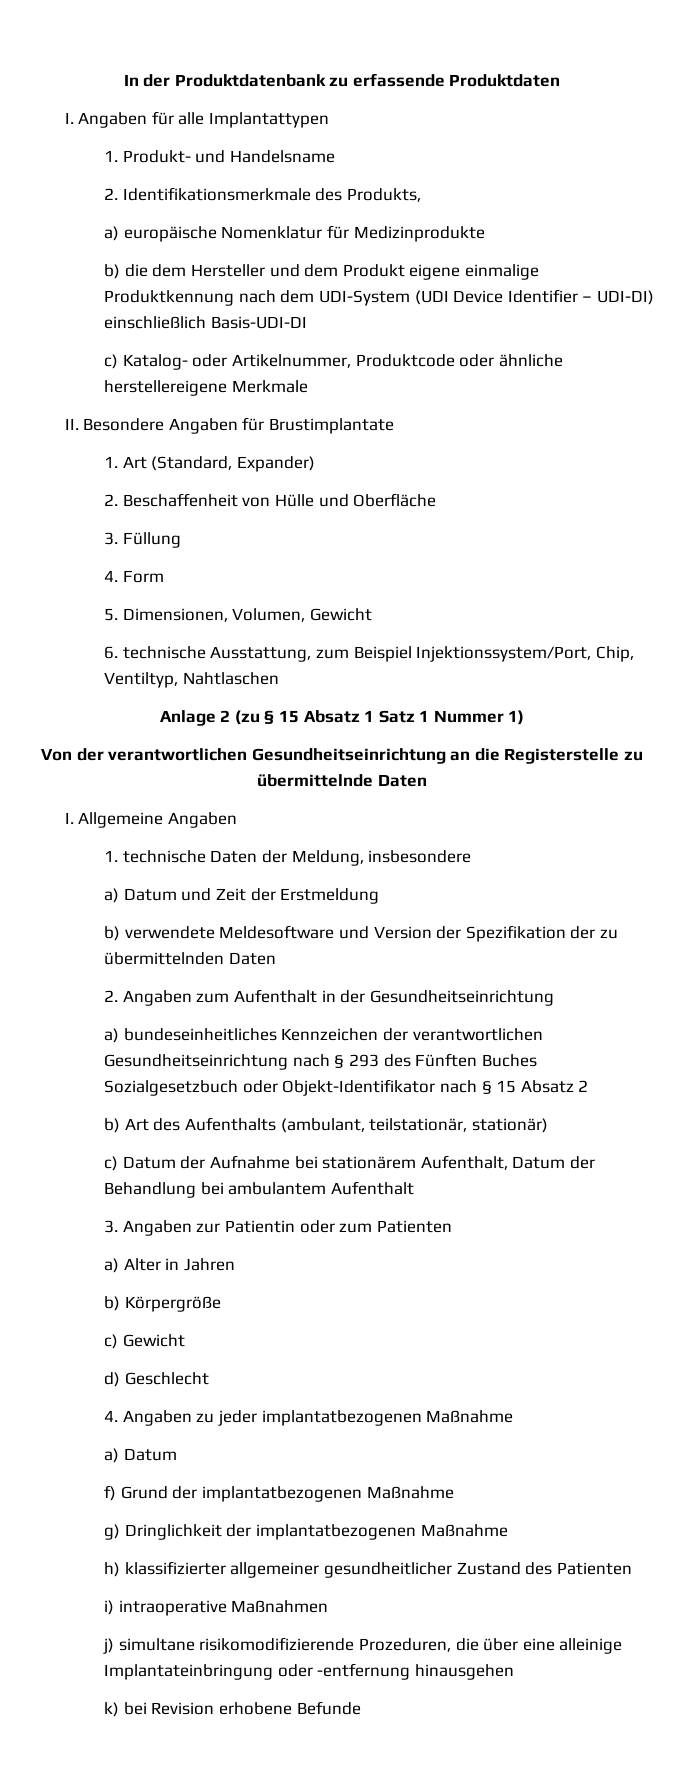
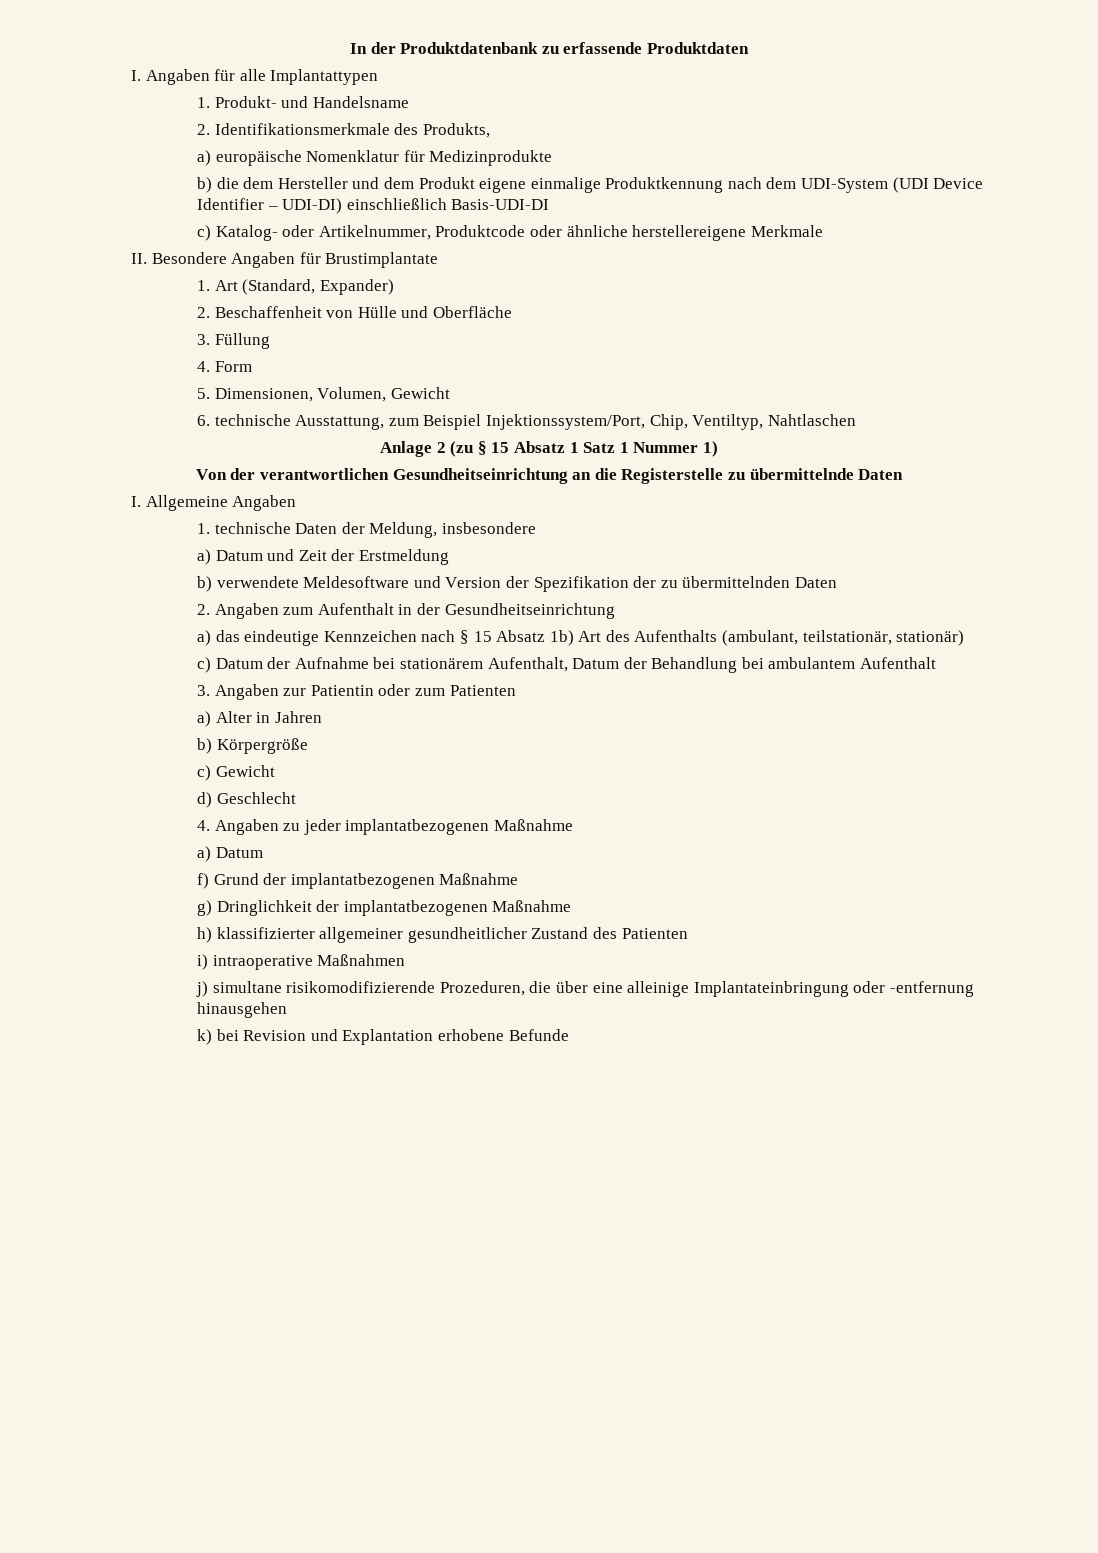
[123,1028,543,1041] [104,1053,537,1070] [104,1079,436,1096] bundeseinheitliches Kennzeichen der verantwortlichen Gesundheitseinrichtung nach § 293 des Fünften Buches Sozialgesetzbuch oder Objekt-Identifikator -> [215,630,417,646] das eindeutige Kennzeichen
[578,1080,589,1092] [104,1118,121,1133] 2 // b) -> [549,630,574,646] 1b)
(215, 1708) none -> [310,1029,434,1045] und Explantation

